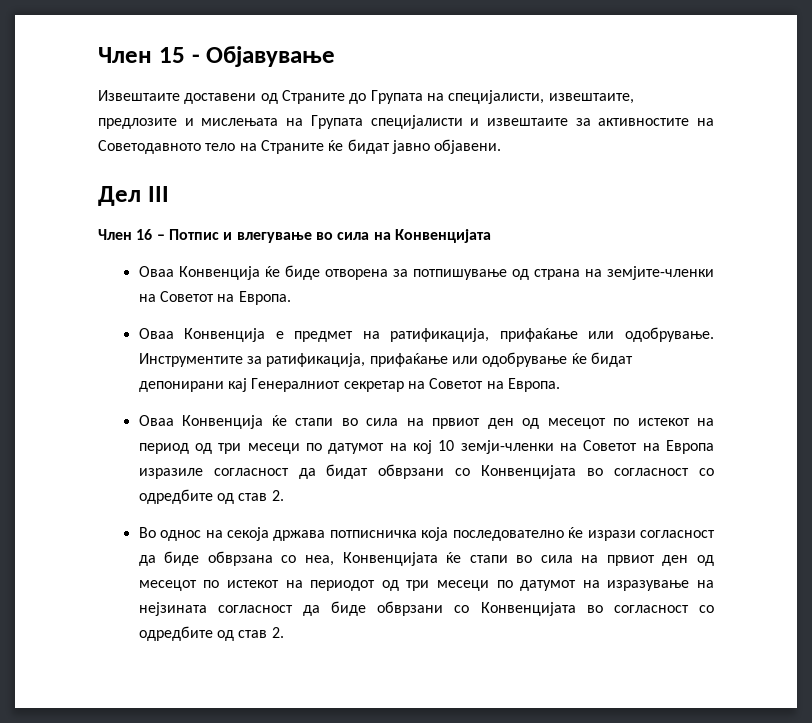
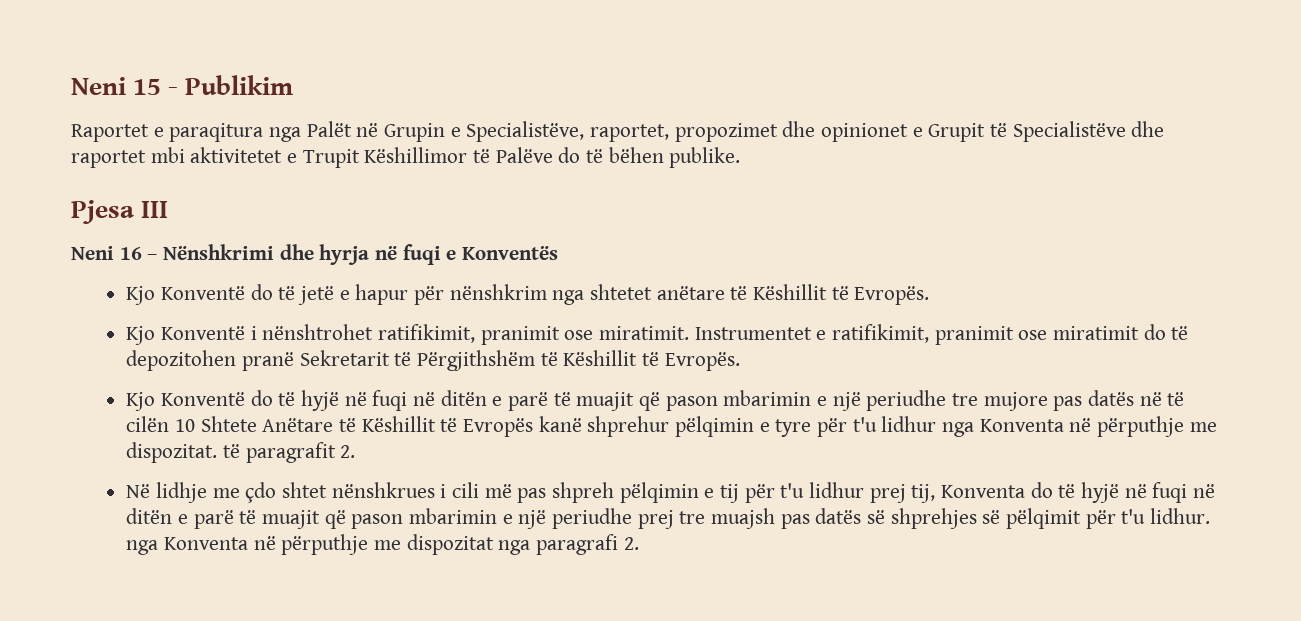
[98,47,152,63] Член -> [71,77,126,95] Neni
[206,46,336,67] [98,90,634,104] [98,115,714,129] [98,139,502,154] [98,186,141,206] Објавување // Извештаите доставени од Страните до Групата на специјалисти, извештаите, предлозите и мислењата на Групата специјалисти и извештаите за активностите на Советодавното тело на Страните ќе бидат јавно објавени. // Дел -> [185,75,294,95] [71,121,1165,142] [71,147,741,168] [71,200,134,224] Publikim // Raportet e paraqitura nga Palët në Grupin e Specialistëve, raportet, propozimet dhe opinionet e Grupit të Specialistëve dhe raportet mbi aktivitetet e Trupit Këshillimor të Palëve do të bëhen publike. // Pjesa
[98,229,132,240] Член -> [71,246,114,260] Neni
[168,229,491,243] [138,265,714,280] [138,291,291,305] [138,327,715,342] [138,352,633,367] [138,378,560,392] [138,415,715,429] [138,440,714,454] [138,464,714,479] [138,489,284,504] [138,527,716,541] [138,551,714,566] [138,580,714,591] [138,601,714,616] [138,626,268,641] Потпис и влегување во сила на Конвенцијата // Оваа Конвенција ќе биде отворена за потпишување од страна на земјите-членки на Советот на Европа. // Оваа Конвенција е предмет на ратификација, прифаќање или одобрување. Инструментите за ратификација, прифаќање или одобрување ќе бидат депонирани кај Генералниот секретар на Советот на Европа. // Оваа Конвенција ќе стапи во сила на првиот ден од месецот по истекот на период од три месеци по датумот на кој 10 земји-членки на Советот на Европа изразиле согласност да бидат обврзани со Конвенцијата во согласност со одредбите од став 2. // Во однос на секоја држава потписничка која последователно ќе изрази согласност да биде обврзана со неа, Конвенцијата ќе стапи во сила на првиот ден од месецот по истекот на периодот од три месеци по датумот на изразување на нејзината согласност да биде обврзани со Конвенцијата во согласност со одредбите од став -> [163,244,559,265] [126,284,930,305] [126,324,1189,345] [126,350,740,371] [126,390,1185,411] [126,416,1217,437] [126,442,356,463] [126,482,1216,503] [126,508,1211,529] [126,534,618,555] Nënshkrimi dhe hyrja në fuqi e Konventës // Kjo Konventë do të jetë e hapur për nënshkrim nga shtetet anëtare të Këshillit të Evropës. // Kjo Konventë i nënshtrohet ratifikimit, pranimit ose miratimit. Instrumentet e ratifikimit, pranimit ose miratimit do të depozitohen pranë Sekretarit të Përgjithshëm të Këshillit të Evropës. // Kjo Konventë do të hyjë në fuqi në ditën e parë të muajit që pason mbarimin e një periudhe tre mujore pas datës në të cilën 10 Shtete Anëtare të Këshillit të Evropës kanë shprehur pëlqimin e tyre për t'u lidhur nga Konventa në përputhje me dispozitat. të paragrafit 2. // Në lidhje me çdo shtet nënshkrues i cili më pas shpreh pëlqimin e tij për t'u lidhur prej tij, Konventa do të hyjë në fuqi në ditën e parë të muajit që pason mbarimin e një periudhe prej tre muajsh pas datës së shprehjes së pëlqimit për t'u lidhur. nga Konventa në përputhje me dispozitat nga paragrafi

